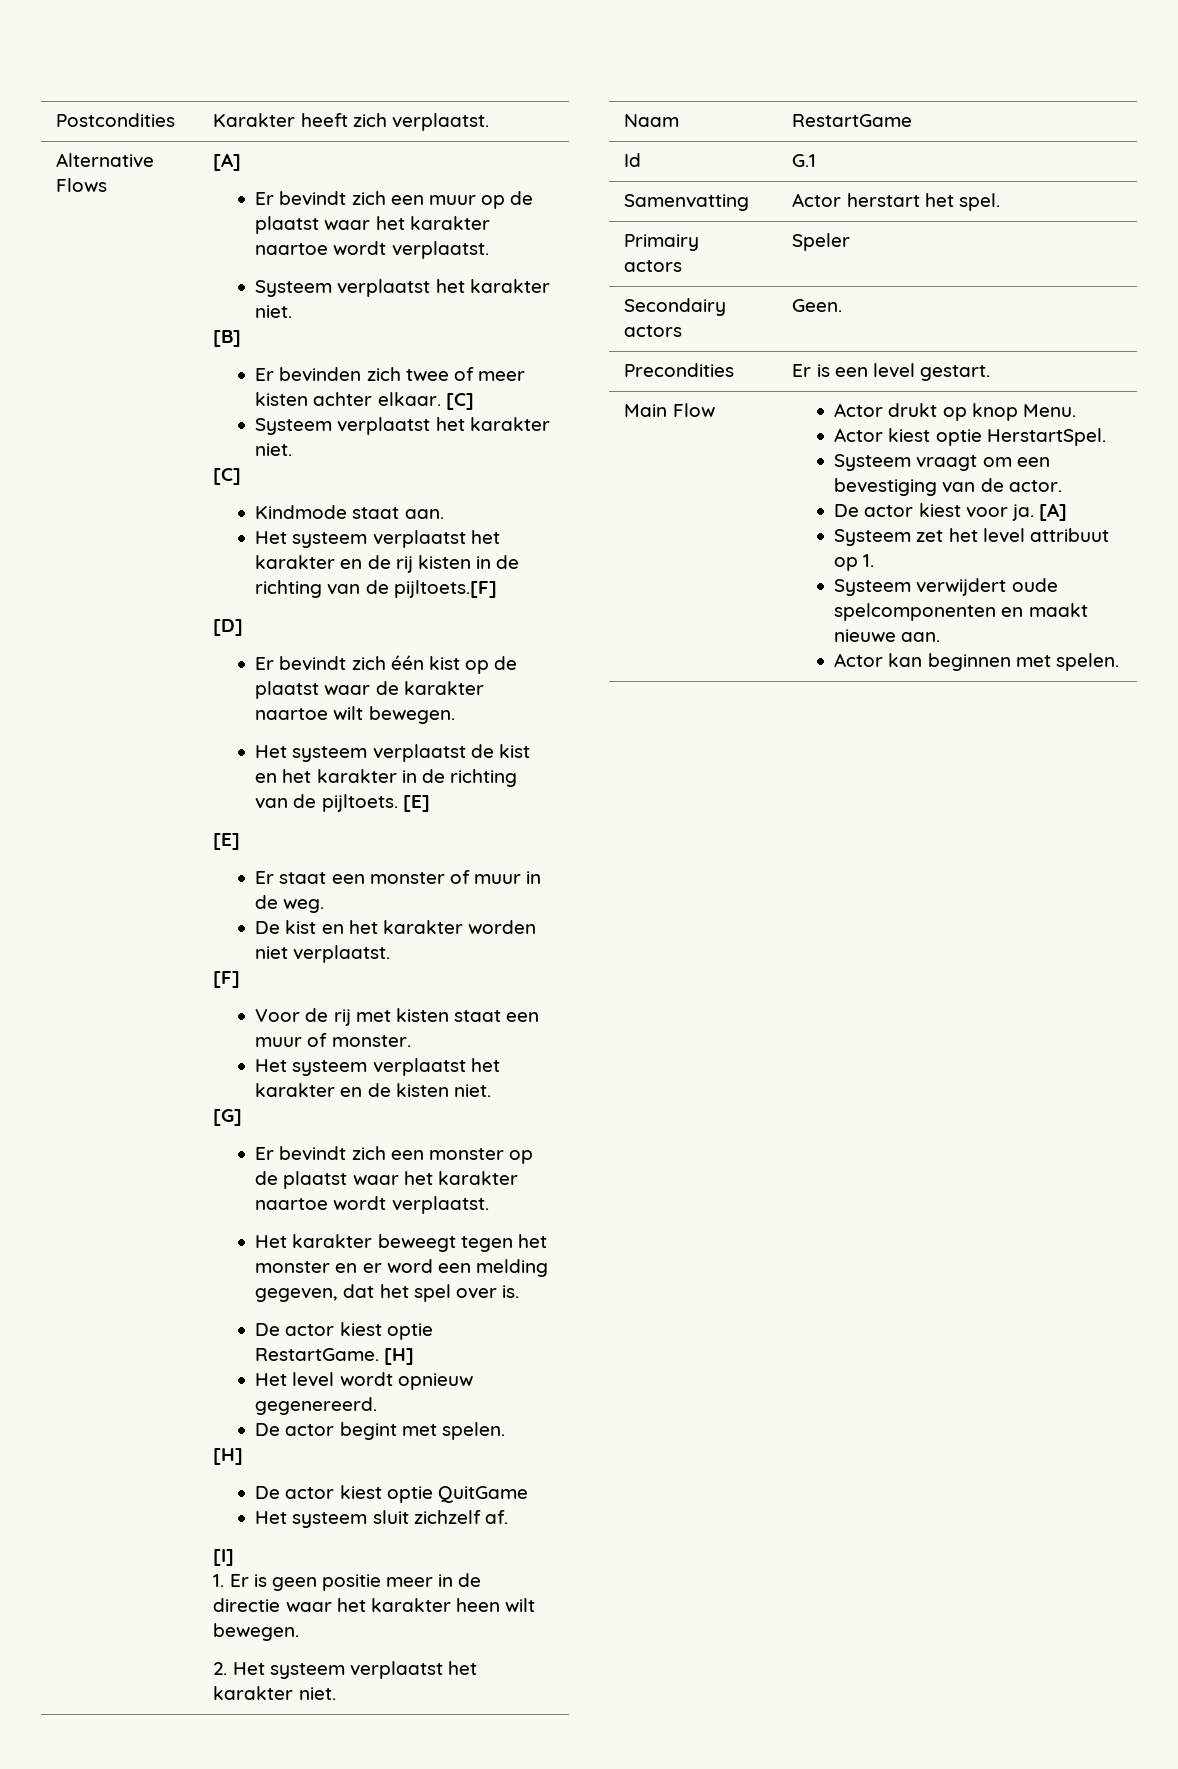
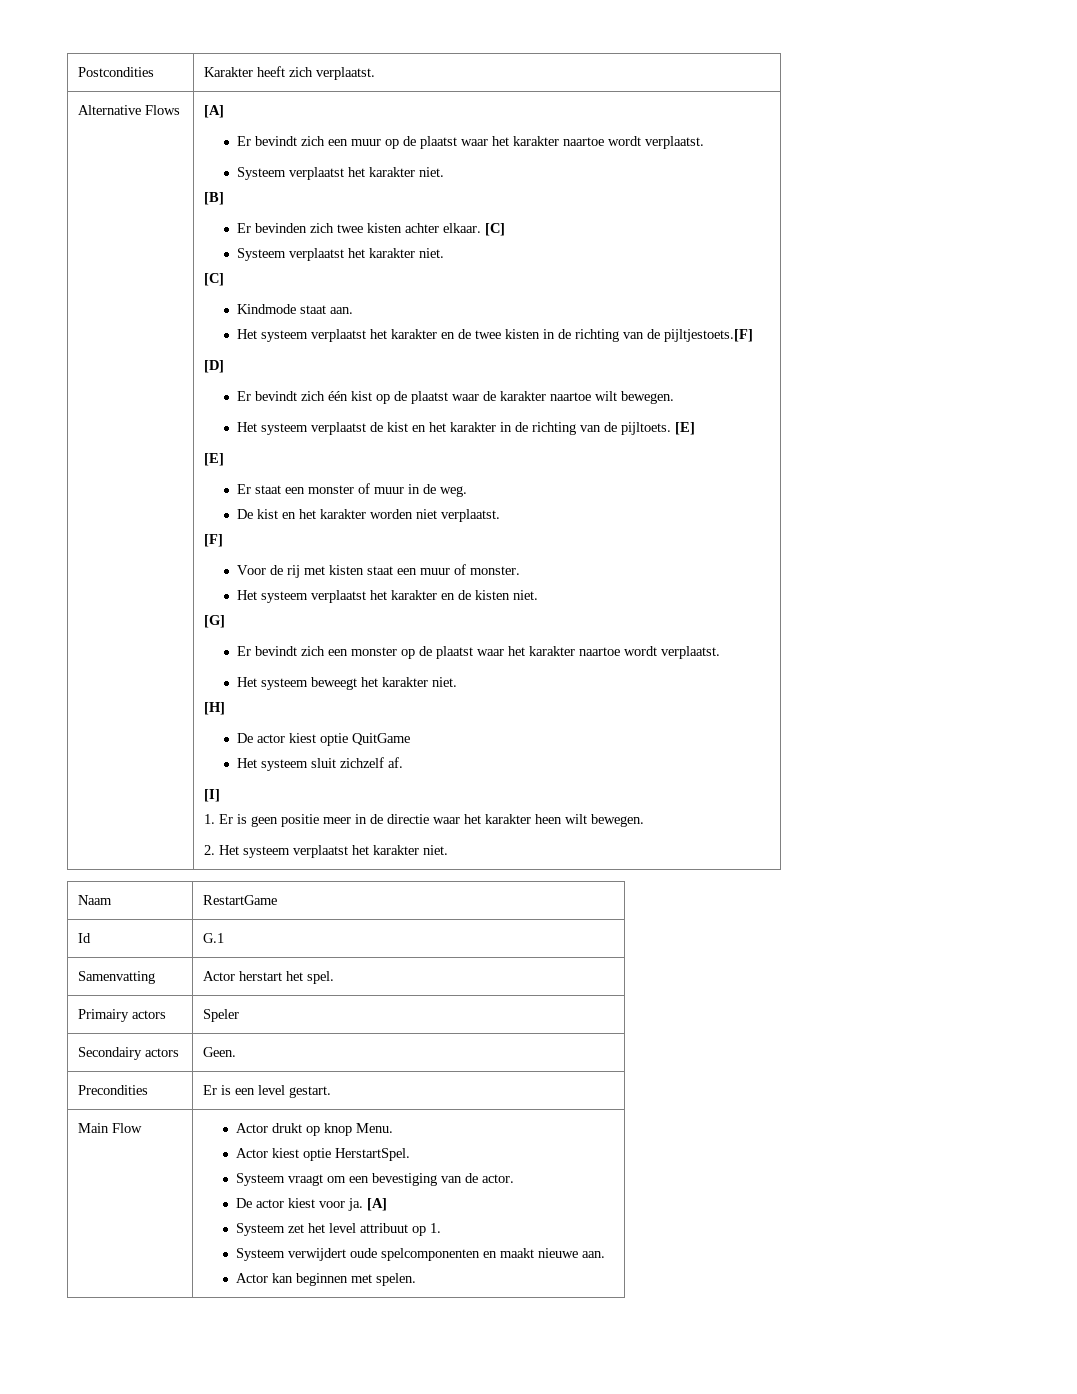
[453,367,525,381] of meer -> (363, 228) none
[395,556,413,573] rij -> [474,330,501,339] twee
[393,580,497,598] pijltoets.[F] -> [663,329,753,342] pijltjestoets.[F]
[292,1234,547,1252] [255,1259,548,1277] [255,1284,519,1302] [255,1322,433,1340] [255,1348,415,1365] [255,1372,473,1390] [255,1397,378,1415] [255,1422,505,1440] karakter beweegt tegen het monster en er word een melding gegeven, dat het spel over is. // De actor kiest optie RestartGame. [H] // Het level wordt opnieuw gegenereerd. // De actor begint met spelen. -> [260,677,457,690] systeem beweegt het karakter niet.

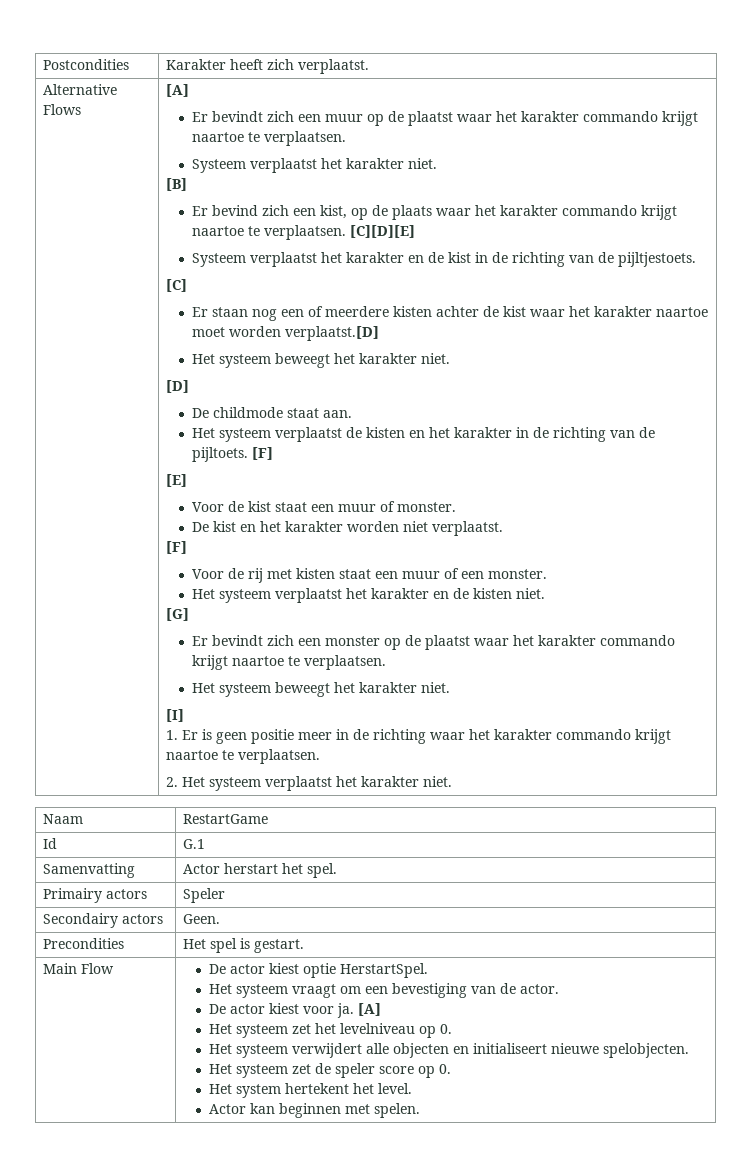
[562,136,704,149] naartoe wordt verplaatst. -> [582,111,698,126] [191,131,346,146] commando krijgt naartoe te verplaatsen.
[254,223,505,236] [236,248,444,261] [204,273,225,286] [236,304,296,314] bevinden zich twee kisten achter elkaar. [C] // Systeem verplaatst het karakter niet. // [C] // Kindmode -> [211,205,677,220] [191,225,415,240] [191,252,696,267] [166,279,188,292] [191,306,708,321] [191,326,379,341] [191,353,450,368] [166,380,190,393] [191,407,283,418] bevind zich een kist, op de plaats waar het karakter commando krijgt naartoe te verplaatsen. [C][D][E] // Systeem verplaatst het karakter en de kist in de richting van de pijltjestoets. // [C] // Er staan nog een of meerdere kisten achter de kist waar het karakter naartoe moet worden verplaatst.[D] // Het systeem beweegt het karakter niet. // [D] // De childmode
[369,329,753,342] [204,360,225,373] [236,391,674,404] [236,422,408,435] het karakter en de twee kisten in de richting van de pijltjestoets.[F] // [D] // Er bevindt zich één kist op de plaatst waar de karakter naartoe wilt bewegen. // Het systeem verplaatst de kist -> [345,427,405,438] de kisten
[674,422,695,435] [204,453,225,466] [236,483,467,497] [E] // [E] // Er staat een monster of muur in de weg. -> [251,447,273,460] [166,474,188,487] [191,501,456,512] [F] // [E] // Voor de kist staat een muur of monster.
(466, 569) none -> [460,571,484,579] een
[578,646,720,659] [236,677,457,690] [204,702,226,715] [236,733,410,746] [236,757,403,771] naartoe wordt verplaatst. // Het systeem beweegt het karakter niet. // [H] // De actor kiest optie QuitGame // Het systeem sluit zichzelf af. -> [599,635,675,646] [191,655,386,670] [191,682,450,697] commando krijgt naartoe te verplaatsen. // Het systeem beweegt het karakter niet.
[387,814,645,827] directie waar het karakter heen wilt bewegen. -> [373,729,672,744] [166,749,321,764] richting waar het karakter commando krijgt naartoe te verplaatsen.
[203,1085,286,1095] Er is een level -> [183,938,251,953] Het spel is
[235,1123,393,1136] [235,1148,268,1158] Actor drukt op knop Menu. // Actor -> [208,964,265,974] De actor
[235,1173,285,1186] Systeem -> [208,984,288,998] Het systeem
[235,1223,441,1236] [235,1248,605,1261] Systeem zet het level attribuut op 1. // Systeem verwijdert oude spelcomponenten en maakt nieuwe aan. -> [208,1023,452,1038] [208,1043,689,1058] [208,1063,451,1078] [208,1083,412,1098] Het systeem zet het levelniveau op 0. // Het systeem verwijdert alle objecten en initialiseert nieuwe spelobjecten. // Het systeem zet de speler score op 0. // Het system hertekent het level.

